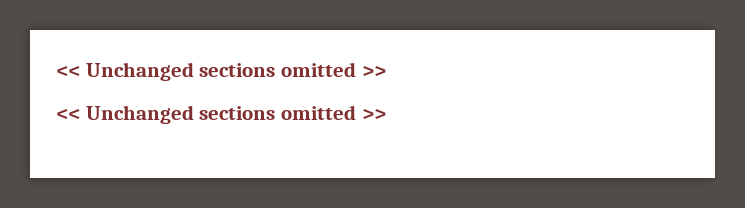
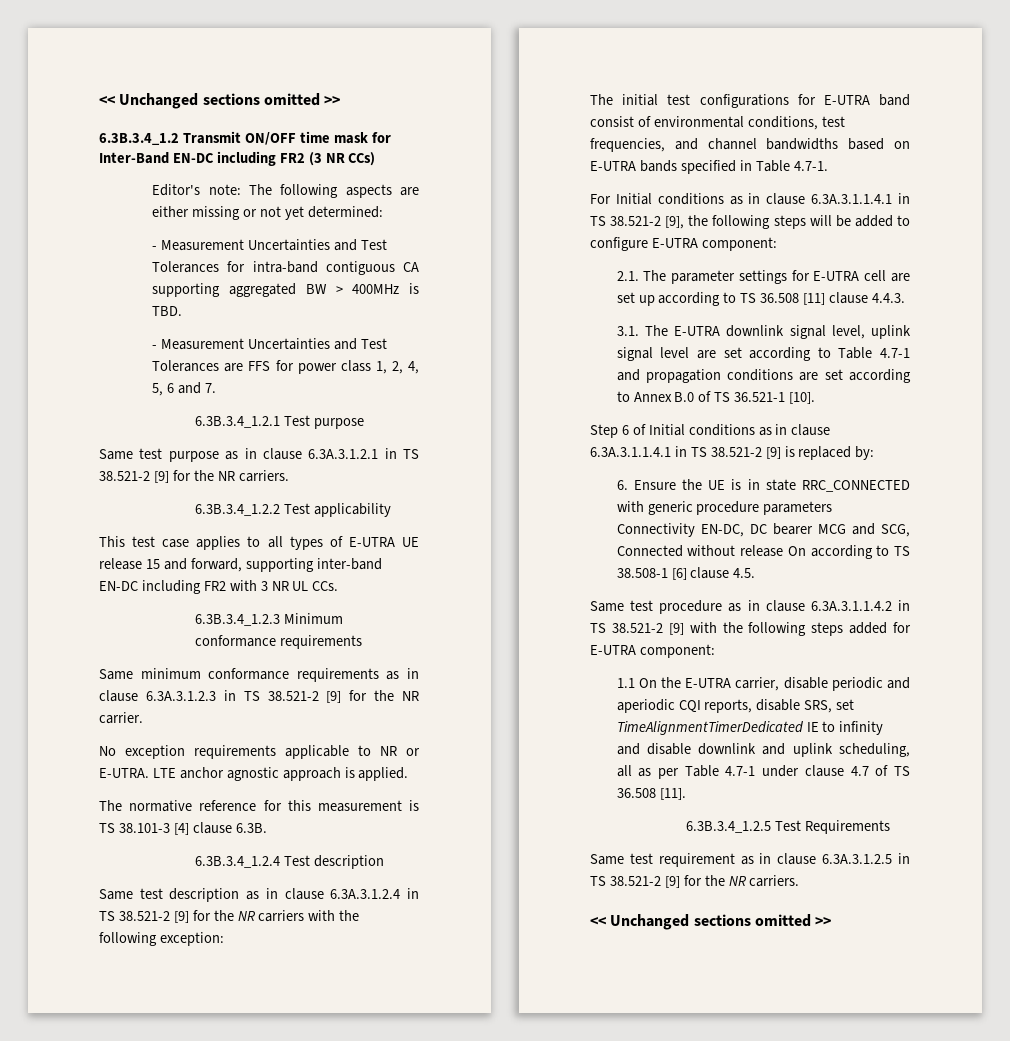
[56,62,386,81] << Unchanged sections omitted >> -> [99,93,341,109] [99,131,391,145] [99,151,376,166] [152,184,419,198] [152,206,383,220] [152,239,387,251] [152,261,419,275] [152,283,419,297] [152,306,183,316] [152,338,387,350] [152,360,420,374] [152,382,217,396] [195,415,364,429] [99,448,419,462] [99,470,289,483] [195,503,391,517] [99,536,419,550] [99,558,382,572] [99,580,339,594] [195,613,343,626] [195,635,362,649] [99,668,419,682] [99,690,419,703] [99,712,143,724] [99,745,420,759] [99,767,409,781] [99,800,419,812] [99,822,267,835] [195,855,384,869] [99,888,420,902] [99,910,360,923] [99,932,224,946] [590,94,910,108] [590,116,845,130] [590,138,910,152] [590,160,828,174] [590,193,910,205] [590,215,910,229] [590,237,777,251] [616,270,910,284] [616,292,905,306] [616,325,911,339] [616,347,910,361] [616,369,911,383] [616,391,816,404] [590,424,831,438] [590,446,875,460] [616,479,910,492] [616,501,833,515] [616,523,910,537] [616,545,910,559] [616,567,756,580] [590,600,910,614] [590,622,911,636] [590,644,715,658] [616,677,910,691] [616,699,855,713] [616,721,884,735] [616,743,910,757] [616,765,910,779] [616,788,686,800] [686,820,890,834] [590,853,910,867] [590,875,800,888] << Unchanged sections omitted >> // 6.3B.3.4_1.2 Transmit ON/OFF time mask for Inter-Band EN-DC including FR2 (3 NR CCs) // Editor's note: The following aspects are either missing or not yet determined: // - Measurement Uncertainties and Test Tolerances for intra-band contiguous CA supporting aggregated BW > 400MHz is TBD. // - Measurement Uncertainties and Test Tolerances are FFS for power class 1, 2, 4, 5, 6 and 7. // 6.3B.3.4_1.2.1 Test purpose // Same test purpose as in clause 6.3A.3.1.2.1 in TS 38.521-2 [9] for the NR carriers. // 6.3B.3.4_1.2.2 Test applicability // This test case applies to all types of E-UTRA UE release 15 and forward, supporting inter-band EN-DC including FR2 with 3 NR UL CCs. // 6.3B.3.4_1.2.3 Minimum conformance requirements // Same minimum conformance requirements as in clause 6.3A.3.1.2.3 in TS 38.521-2 [9] for the NR carrier. // No exception requirements applicable to NR or E-UTRA. LTE anchor agnostic approach is applied. // The normative reference for this measurement is TS 38.101-3 [4] clause 6.3B. // 6.3B.3.4_1.2.4 Test description // Same test description as in clause 6.3A.3.1.2.4 in TS 38.521-2 [9] for the NR carriers with the following exception: // The initial test configurations for E-UTRA band consist of environmental conditions, test frequencies, and channel bandwidths based on E-UTRA bands specified in Table 4.7-1. // For Initial conditions as in clause 6.3A.3.1.1.4.1 in TS 38.521-2 [9], the following steps will be added to configure E-UTRA component: // 2.1. The parameter settings for E-UTRA cell are set up according to TS 36.508 [11] clause 4.4.3. // 3.1. The E-UTRA downlink signal level, uplink signal level are set according to Table 4.7-1 and propagation conditions are set according to Annex B.0 of TS 36.521-1 [10]. // Step 6 of Initial conditions as in clause 6.3A.3.1.1.4.1 in TS 38.521-2 [9] is replaced by: // 6. Ensure the UE is in state RRC_CONNECTED with generic procedure parameters Connectivity EN-DC, DC bearer MCG and SCG, Connected without release On according to TS 38.508-1 [6] clause 4.5. // Same test procedure as in clause 6.3A.3.1.1.4.2 in TS 38.521-2 [9] with the following steps added for E-UTRA component: // 1.1 On the E-UTRA carrier, disable periodic and aperiodic CQI reports, disable SRS, set TimeAlignmentTimerDedicated IE to infinity and disable downlink and uplink scheduling, all as per Table 4.7-1 under clause 4.7 of TS 36.508 [11]. // 6.3B.3.4_1.2.5 Test Requirements // Same test requirement as in clause 6.3A.3.1.2.5 in TS 38.521-2 [9] for the NR carriers.

